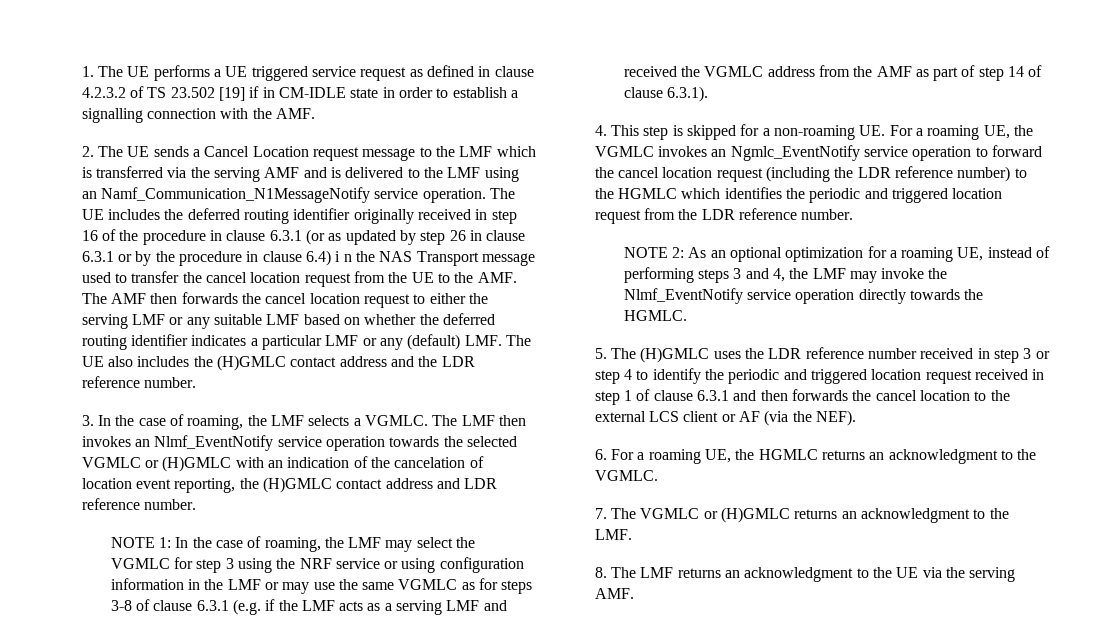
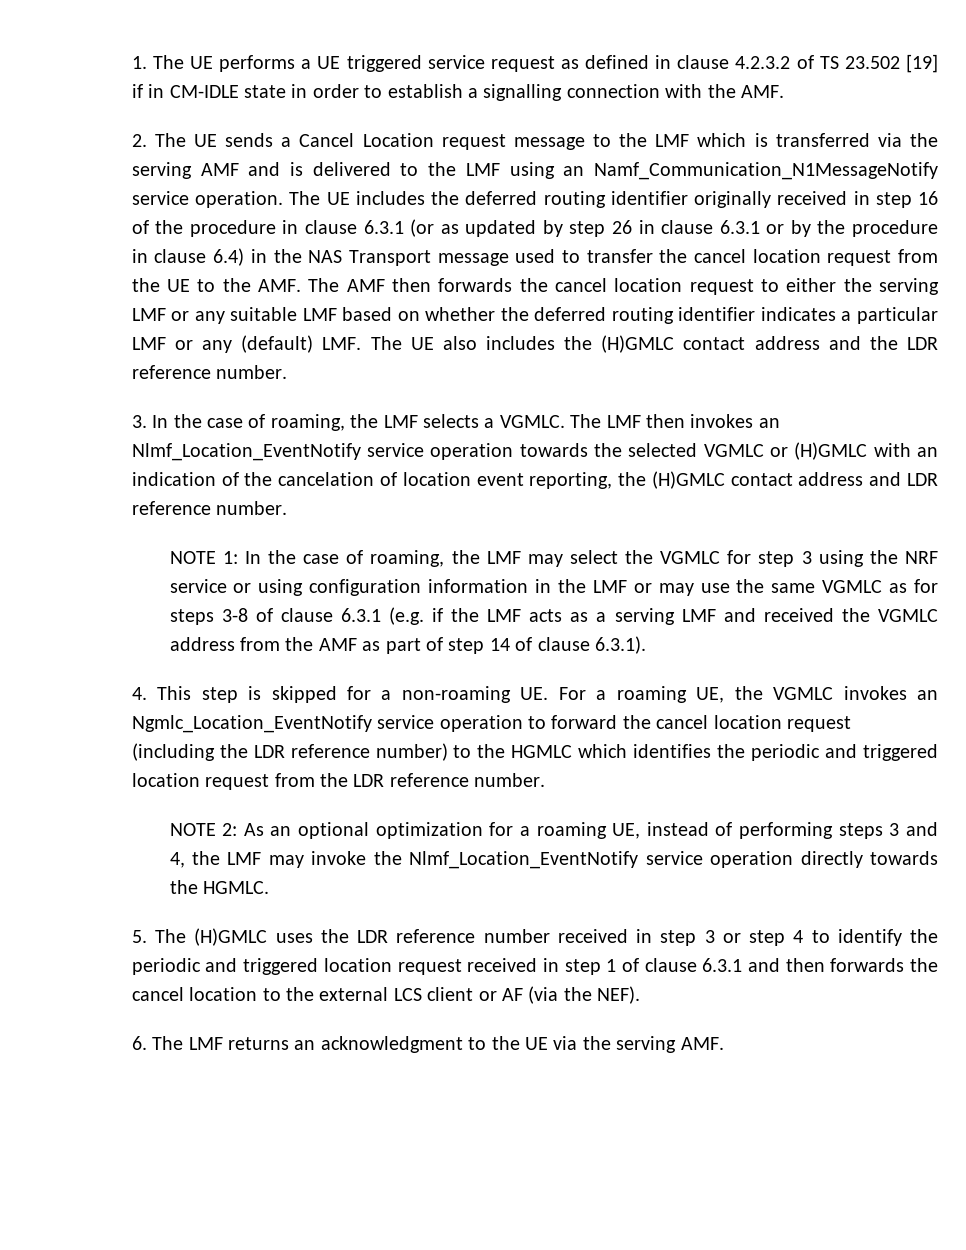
[335,251,352,262] i n -> [250,249,267,263] in
[154,435,274,451] Nlmf_EventNotify -> [131,443,361,461] Nlmf_Location_EventNotify
[730,145,860,161] Ngmlc_EventNotify -> [131,715,372,733] Ngmlc_Location_EventNotify
[623,288,743,304] Nlmf_EventNotify -> [409,851,639,869] Nlmf_Location_EventNotify
[611,449,1037,464] [594,470,658,481] [594,507,1009,523] [594,529,632,540] [594,567,607,578] For a roaming UE, the HGMLC returns an acknowledgment to the VGMLC. // 7. The VGMLC or (H)GMLC returns an acknowledgment to the LMF. // 8. -> (147, 1043) none

